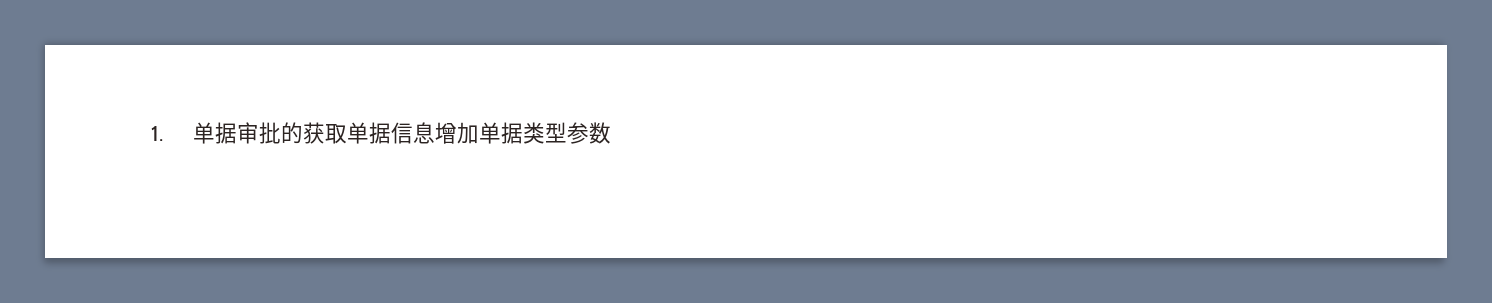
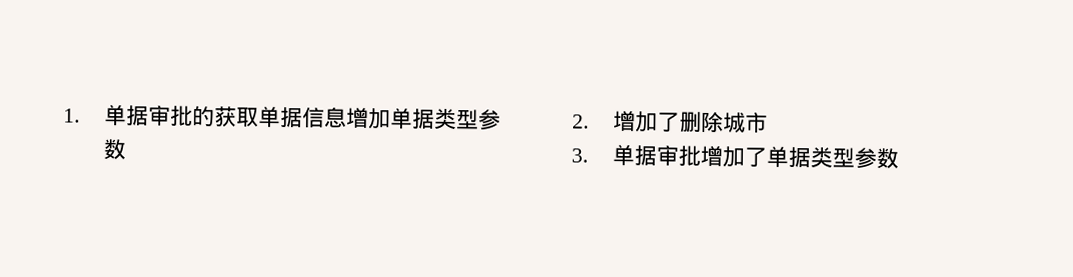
(611, 133) none -> [572,110,769,134] [571,144,900,170] // 2.增加了删除城市 // 3.单据审批增加了单据类型参数

